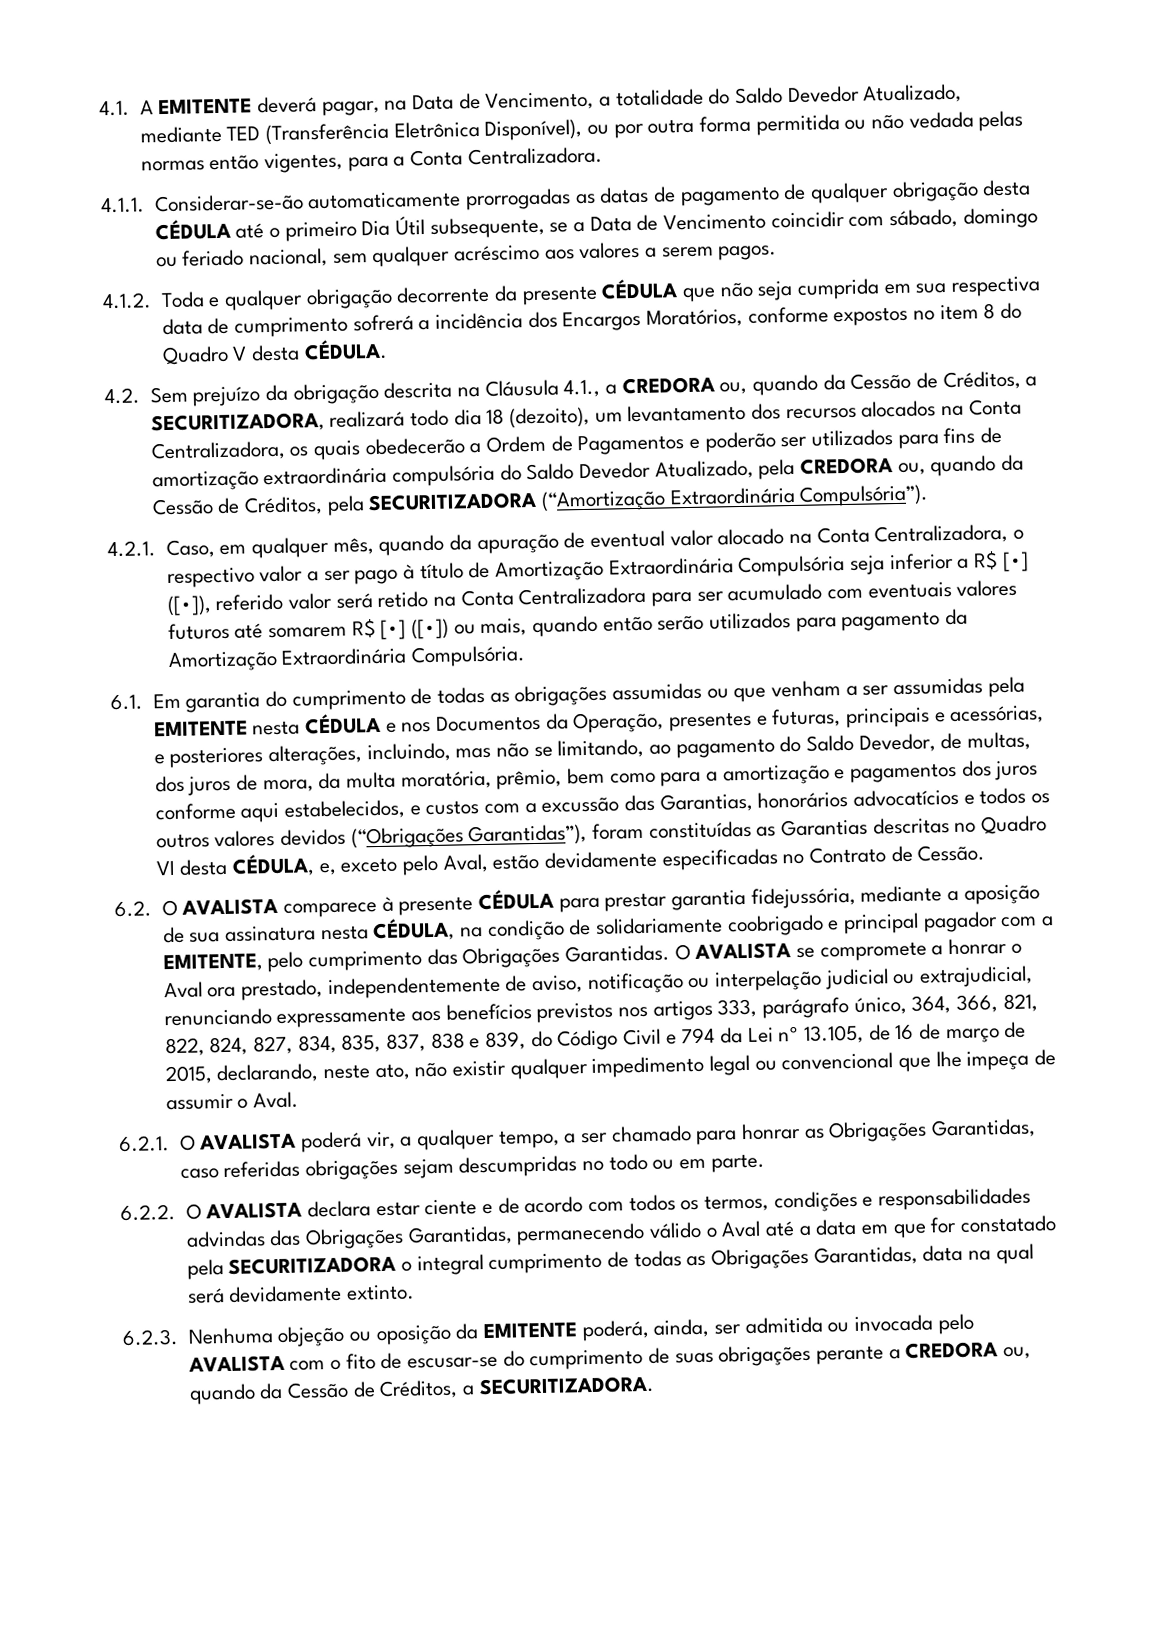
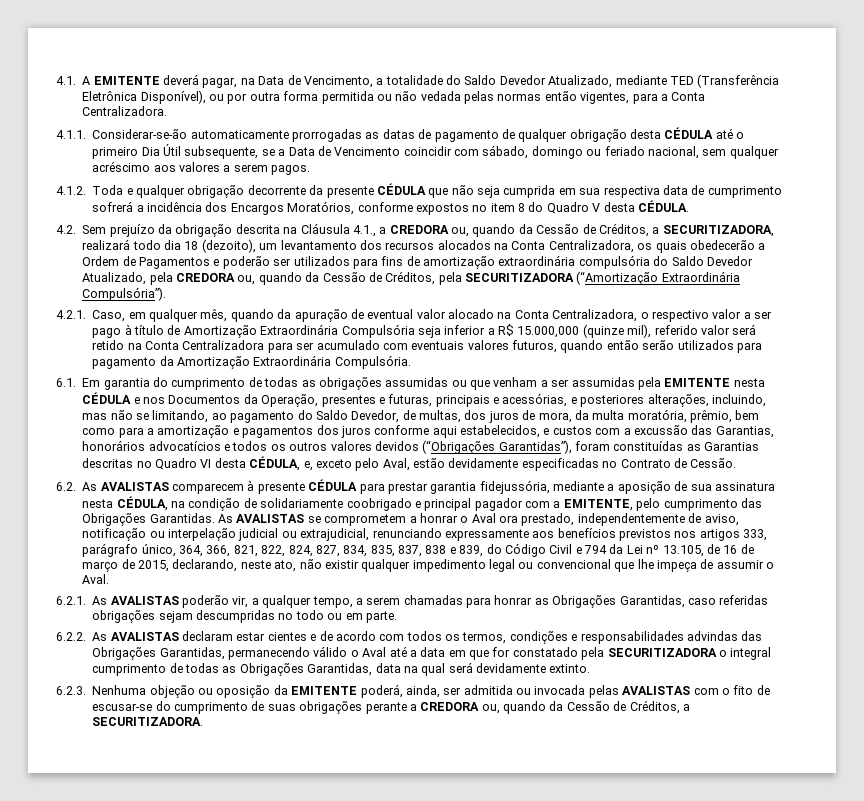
[1001,551,1029,572] [166,595,212,617] [•] ([•]), -> [517,324,652,338] 15.000,000 (quinze mil),
[167,618,528,641] futuros até somarem R$ [•] ([•]) ou mais, -> [512,340,557,353] futuros,
[161,897,377,918] O AVALISTA comparece -> [82,482,244,494] As AVALISTAS comparecem
[674,941,927,962] O AVALISTA se compromete -> [218,514,407,526] As AVALISTAS se comprometem
[179,1131,362,1153] O AVALISTA poderá -> [92,595,229,608] As AVALISTAS poderão
[580,1125,692,1144] ser chamado -> [366,595,463,605] serem chamadas
[185,1199,478,1220] O AVALISTA declara estar ciente -> [92,631,307,641] As AVALISTAS declaram estar cientes
[937,1313,974,1335] [187,1354,285,1373] pelo AVALISTA -> [588,685,691,698] pelas AVALISTAS

